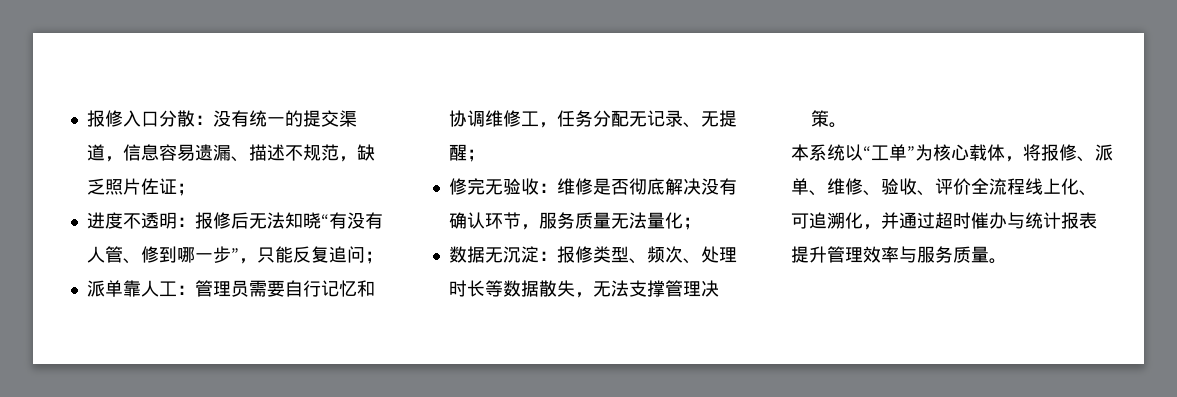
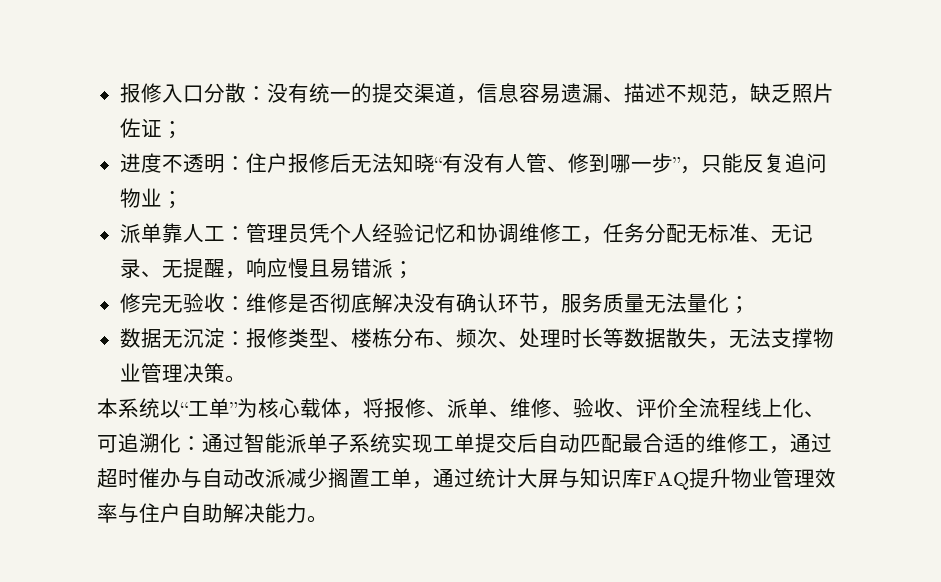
(195, 222) none -> [245,153,288,173] 住户
(365, 254) none -> [119,188,162,208] 物业
[248,280,321,297] 需要自行 -> [308,223,414,243] 凭个人经验
(647, 119) none -> [707,223,792,243] 标准、无
(467, 152) none -> [224,258,393,279] ，响应慢且易错派
(647, 261) none -> [350,328,456,348] 楼栋分布、
(665, 288) none -> [812,328,834,348] [119,363,141,382] 物业
[863,212,1097,230] [791,246,989,263] ，并通过超时催办与统计报表提升管理效率与服务质量 -> [181,433,832,454] [97,468,836,490] [97,503,307,523] ：通过智能派单子系统实现工单提交后自动匹配最合适的维修工，通过超时催办与自动改派减少搁置工单，通过统计大屏与知识库FAQ提升物业管理效率与住户自助解决能力

